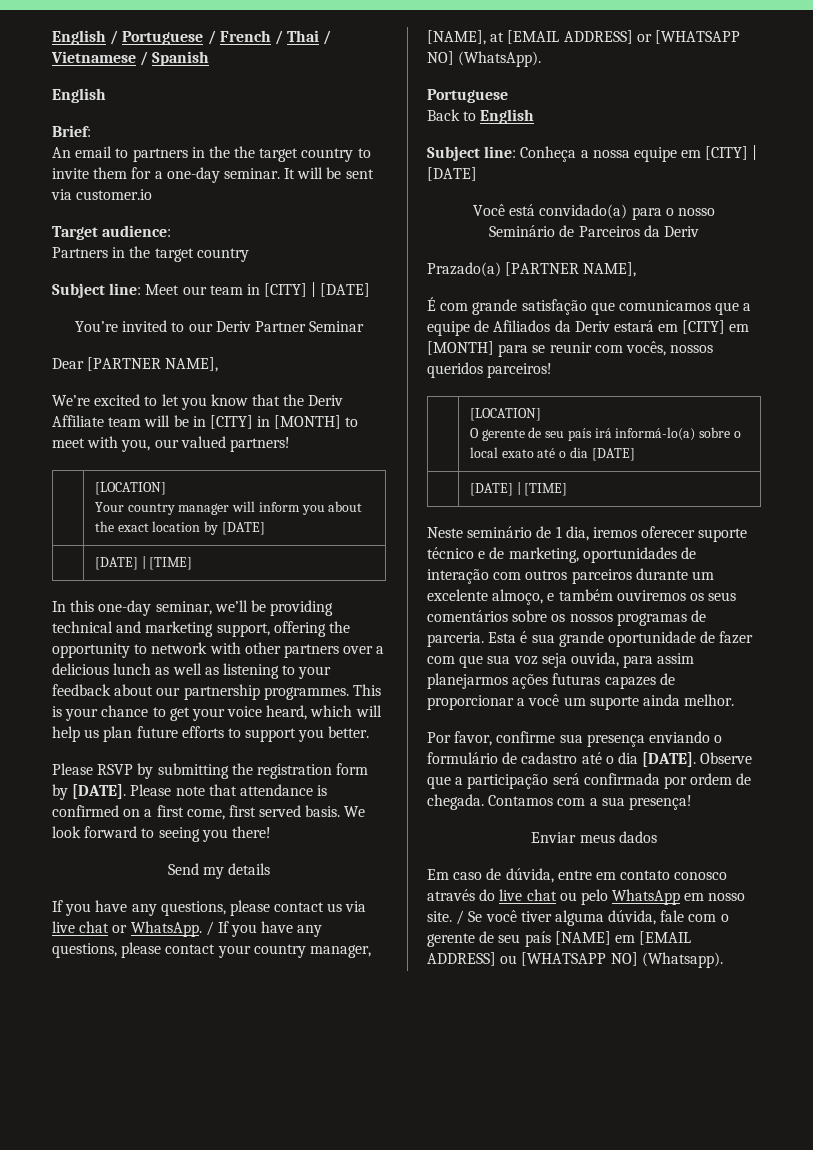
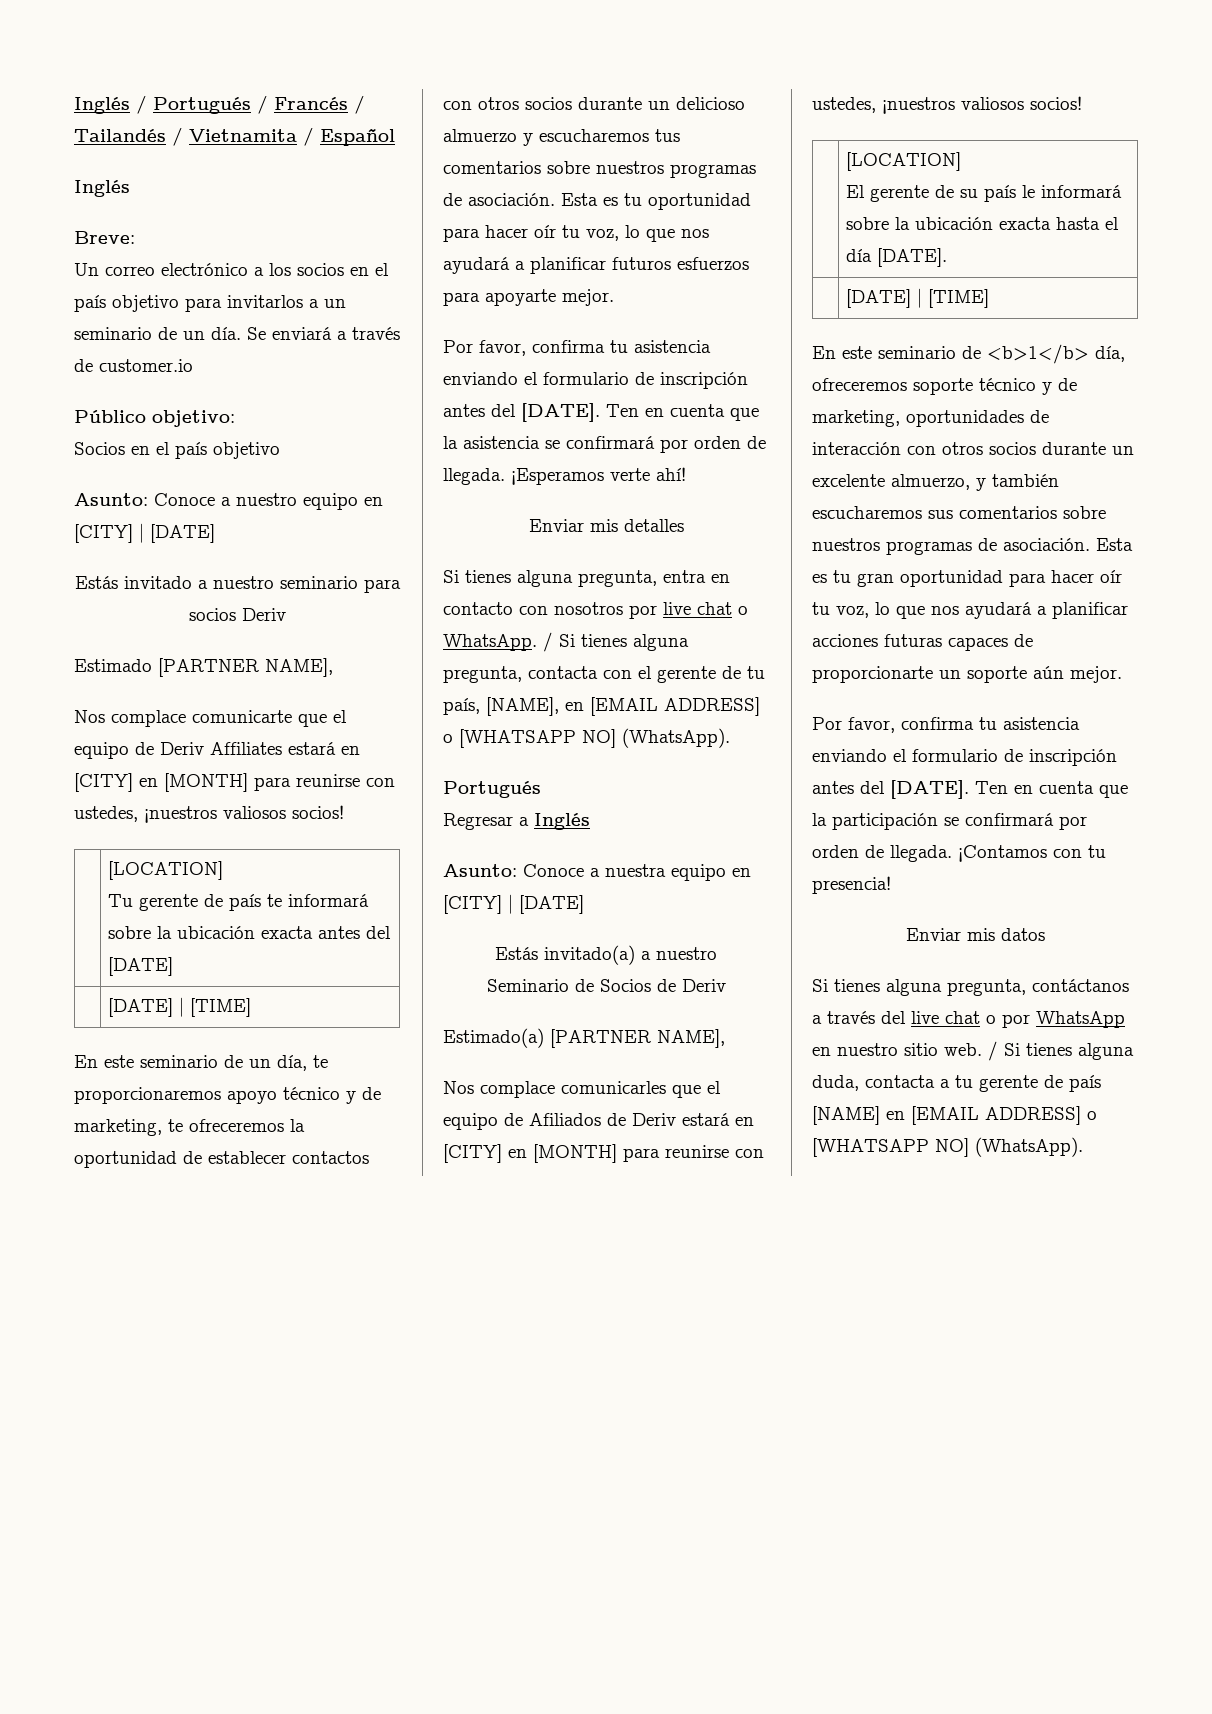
[52,30,332,45] [51,51,210,66] [52,88,106,103] [52,125,91,137] [52,146,371,162] [52,167,374,183] [51,189,153,200] [52,225,172,240] [52,246,249,262] [52,282,371,298] [74,320,365,332] [52,357,219,372] [52,394,344,410] [52,415,359,429] [52,436,290,452] [94,482,166,495] [94,501,363,515] [94,521,265,535] [94,556,193,570] [52,600,334,616] [52,621,350,637] [52,642,385,658] [52,663,332,679] [52,684,381,700] [52,705,382,721] [52,726,370,742] [52,763,369,779] [52,784,328,800] [52,805,366,820] [52,826,271,842] [167,863,271,879] [52,900,367,916] [52,921,128,933] English / Portuguese / French / Thai / Vietnamese / Spanish // English // Brief: // An email to partners in the the target country to invite them for a one-day seminar. It will be sent via customer.io // Target audience: // Partners in the target country // Subject line: Meet our team in [CITY] | [DATE] // You’re invited to our Deriv Partner Seminar // Dear [PARTNER NAME], // We’re excited to let you know that the Deriv Affiliate team will be in [CITY] in [MONTH] to meet with you, our valued partners! // | [LOCATION] // Your country manager will inform you about the exact location by [DATE] // | [DATE] | [TIME] // In this one-day seminar, we’ll be providing technical and marketing support, offering the opportunity to network with other partners over a delicious lunch as well as listening to your feedback about our partnership programmes. This is your chance to get your voice heard, which will help us plan future efforts to support you better. // Please RSVP by submitting the registration form by [DATE]. Please note that attendance is confirmed on a first come, first served basis. We look forward to seeing you there! // Send my details // If you have any questions, please contact us via live chat or -> [74,95,365,114] [74,127,395,146] [74,180,130,197] [74,231,135,244] [74,263,389,276] [74,295,346,312] [74,327,400,340] [74,359,193,372] [74,410,235,427] [74,442,280,459] [74,493,383,510] [74,523,215,543] [74,576,401,593] [188,608,286,621] [74,658,333,677] [74,710,347,727] [74,742,360,759] [74,773,395,792] [74,805,344,823] [108,861,224,880] [108,894,370,911] [108,926,392,939] [108,957,174,976] [108,997,252,1017] [74,1055,328,1071] [74,1087,381,1104] [74,1119,305,1136] [74,1151,369,1168] [443,97,745,110] [443,129,680,146] [443,161,756,178] [443,193,751,210] [443,225,709,242] [443,257,749,274] [443,289,614,306] [443,340,711,356] [443,372,748,389] [443,403,759,422] [443,436,766,453] [443,467,686,485] [528,519,684,532] [443,570,730,587] [443,602,748,619] Inglés / Portugués / Francés / Tailandés / Vietnamita / Español // Inglés // Breve: // Un correo electrónico a los socios en el país objetivo para invitarlos a un seminario de un día. Se enviará a través de customer.io // Público objetivo: // Socios en el país objetivo // Asunto: Conoce a nuestro equipo en [CITY] | [DATE] // Estás invitado a nuestro seminario para socios Deriv // Estimado [PARTNER NAME], // Nos complace comunicarte que el equipo de Deriv Affiliates estará en [CITY] en [MONTH] para reunirse con ustedes, ¡nuestros valiosos socios! // | [LOCATION] // Tu gerente de país te informará sobre la ubicación exacta antes del [DATE] // | [DATE] | [TIME] // En este seminario de un día, te proporcionaremos apoyo técnico y de marketing, te ofreceremos la oportunidad de establecer contactos con otros socios durante un delicioso almuerzo y escucharemos tus comentarios sobre nuestros programas de asociación. Esta es tu oportunidad para hacer oír tu voz, lo que nos ayudará a planificar futuros esfuerzos para apoyarte mejor. // Por favor, confirma tu asistencia enviando el formulario de inscripción antes del [DATE]. Ten en cuenta que la asistencia se confirmará por orden de llegada. ¡Esperamos verte ahí! // Enviar mis detalles // Si tienes alguna pregunta, entra en contacto con nosotros por live chat o
[217,921,323,937] [52,942,371,958] [427,30,652,45] If you have any questions, please contact your country manager, [NAME], at [EMAIL ADDRESS] or -> [559,634,689,651] [443,666,765,683] [443,697,760,716] [443,734,453,743] Si tienes alguna pregunta, contacta con el gerente de tu país, [NAME], en [EMAIL ADDRESS] o
[427,89,508,103] [427,109,535,124] [427,145,758,162] [427,167,477,181] [473,204,715,220] [489,225,699,237] [427,262,637,277] [427,297,752,315] [427,321,470,336] Portuguese // Back to English // Subject line: Conheça a nossa equipe em [CITY] | [DATE] // Você está convidado(a) para o nosso // Seminário de Parceiros da Deriv // Prazado(a) [PARTNER NAME], // É com grande satisfação que comunicamos que a equipe -> [443,781,541,798] [443,813,590,830] [443,864,751,881] [443,894,584,914] [495,945,717,965] [486,979,726,992] [443,1028,725,1048] [443,1081,721,1098] [443,1113,498,1130] Portugués // Regresar a Inglés // Asunto: Conoce a nuestra equipo en [CITY] | [DATE] // Estás invitado(a) a nuestro // Seminario de Socios de Deriv // Estimado(a) [PARTNER NAME], // Nos complace comunicarles que el equipo
[554,320,571,332] da -> [607,1113,626,1126] de
[658,320,750,334] [427,341,714,357] [427,362,553,378] [469,408,541,421] [469,427,742,441] [469,447,635,461] [469,482,568,496] [427,526,748,542] [427,547,696,563] [427,568,714,584] [427,589,737,605] [427,610,706,626] [427,631,754,647] [427,652,695,668] [427,673,675,689] [427,694,735,710] [427,731,723,747] [427,752,753,767] [427,773,752,789] [427,794,692,810] [531,831,657,843] [427,868,728,883] [427,889,746,905] [427,910,729,926] [427,931,521,947] em [CITY] em [MONTH] para se reunir com vocês, nossos queridos parceiros! // | [LOCATION] // O gerente de seu país irá informá-lo(a) sobre o local exato até o dia [DATE] // | [DATE] | [TIME] // Neste seminário de 1 dia, iremos oferecer suporte técnico e de marketing, oportunidades de interação com outros parceiros durante um excelente almoço, e também ouviremos os seus comentários sobre os nossos programas de parceria. Esta é sua grande oportunidade de fazer com que sua voz seja ouvida, para assim planejarmos ações futuras capazes de proporcionar a você um suporte ainda melhor. // Por favor, confirme sua presença enviando o formulário de cadastro até o dia [DATE]. Observe que a participação será confirmada por ordem de chegada. Contamos com a sua presença! // Enviar meus dados // Em caso de dúvida, entre em contato conosco através do live chat ou pelo WhatsApp em nosso site. / Se você tiver alguma dúvida, fale com o gerente de seu -> [735,1117,754,1126] [443,1144,764,1163] [812,96,1082,114] [846,152,962,171] [846,185,1123,202] [846,217,1120,230] [846,248,948,267] [846,288,990,308] [812,344,1125,364] [812,378,1077,395] [812,410,1049,427] [812,442,1134,455] [812,474,1059,491] [812,506,1106,519] [812,538,1133,555] [812,570,1122,587] [812,602,1128,619] [812,634,1033,651] [812,666,1122,683] [812,717,1080,733] [812,749,1117,766] [812,780,1128,799] [812,813,1087,830] [812,845,1106,862] [812,876,891,894] [905,928,1045,941] [812,979,1129,996] [812,1011,1125,1028] [812,1041,1134,1061] [812,1075,1063,1092] en [CITY] en [MONTH] para reunirse con ustedes, ¡nuestros valiosos socios! // | [LOCATION] // El gerente de su país le informará sobre la ubicación exacta hasta el día [DATE]. // | [DATE] | [TIME] // En este seminario de <b>1</b> día, ofreceremos soporte técnico y de marketing, oportunidades de interacción con otros socios durante un excelente almuerzo, y también escucharemos sus comentarios sobre nuestros programas de asociación. Esta es tu gran oportunidad para hacer oír tu voz, lo que nos ayudará a planificar acciones futuras capaces de proporcionarte un soporte aún mejor. // Por favor, confirma tu asistencia enviando el formulario de inscripción antes del [DATE]. Ten en cuenta que la participación se confirmará por orden de llegada. ¡Contamos con tu presencia! // Enviar mis datos // Si tienes alguna pregunta, contáctanos a través del live chat o por WhatsApp en nuestro sitio web. / Si tienes alguna duda, contacta a tu gerente de
[614,931,692,945] [427,952,723,968] em [EMAIL ADDRESS] ou [WHATSAPP NO] (Whatsapp). -> [886,1106,1097,1125] [812,1137,1083,1157] en [EMAIL ADDRESS] o [WHATSAPP NO] (WhatsApp).

